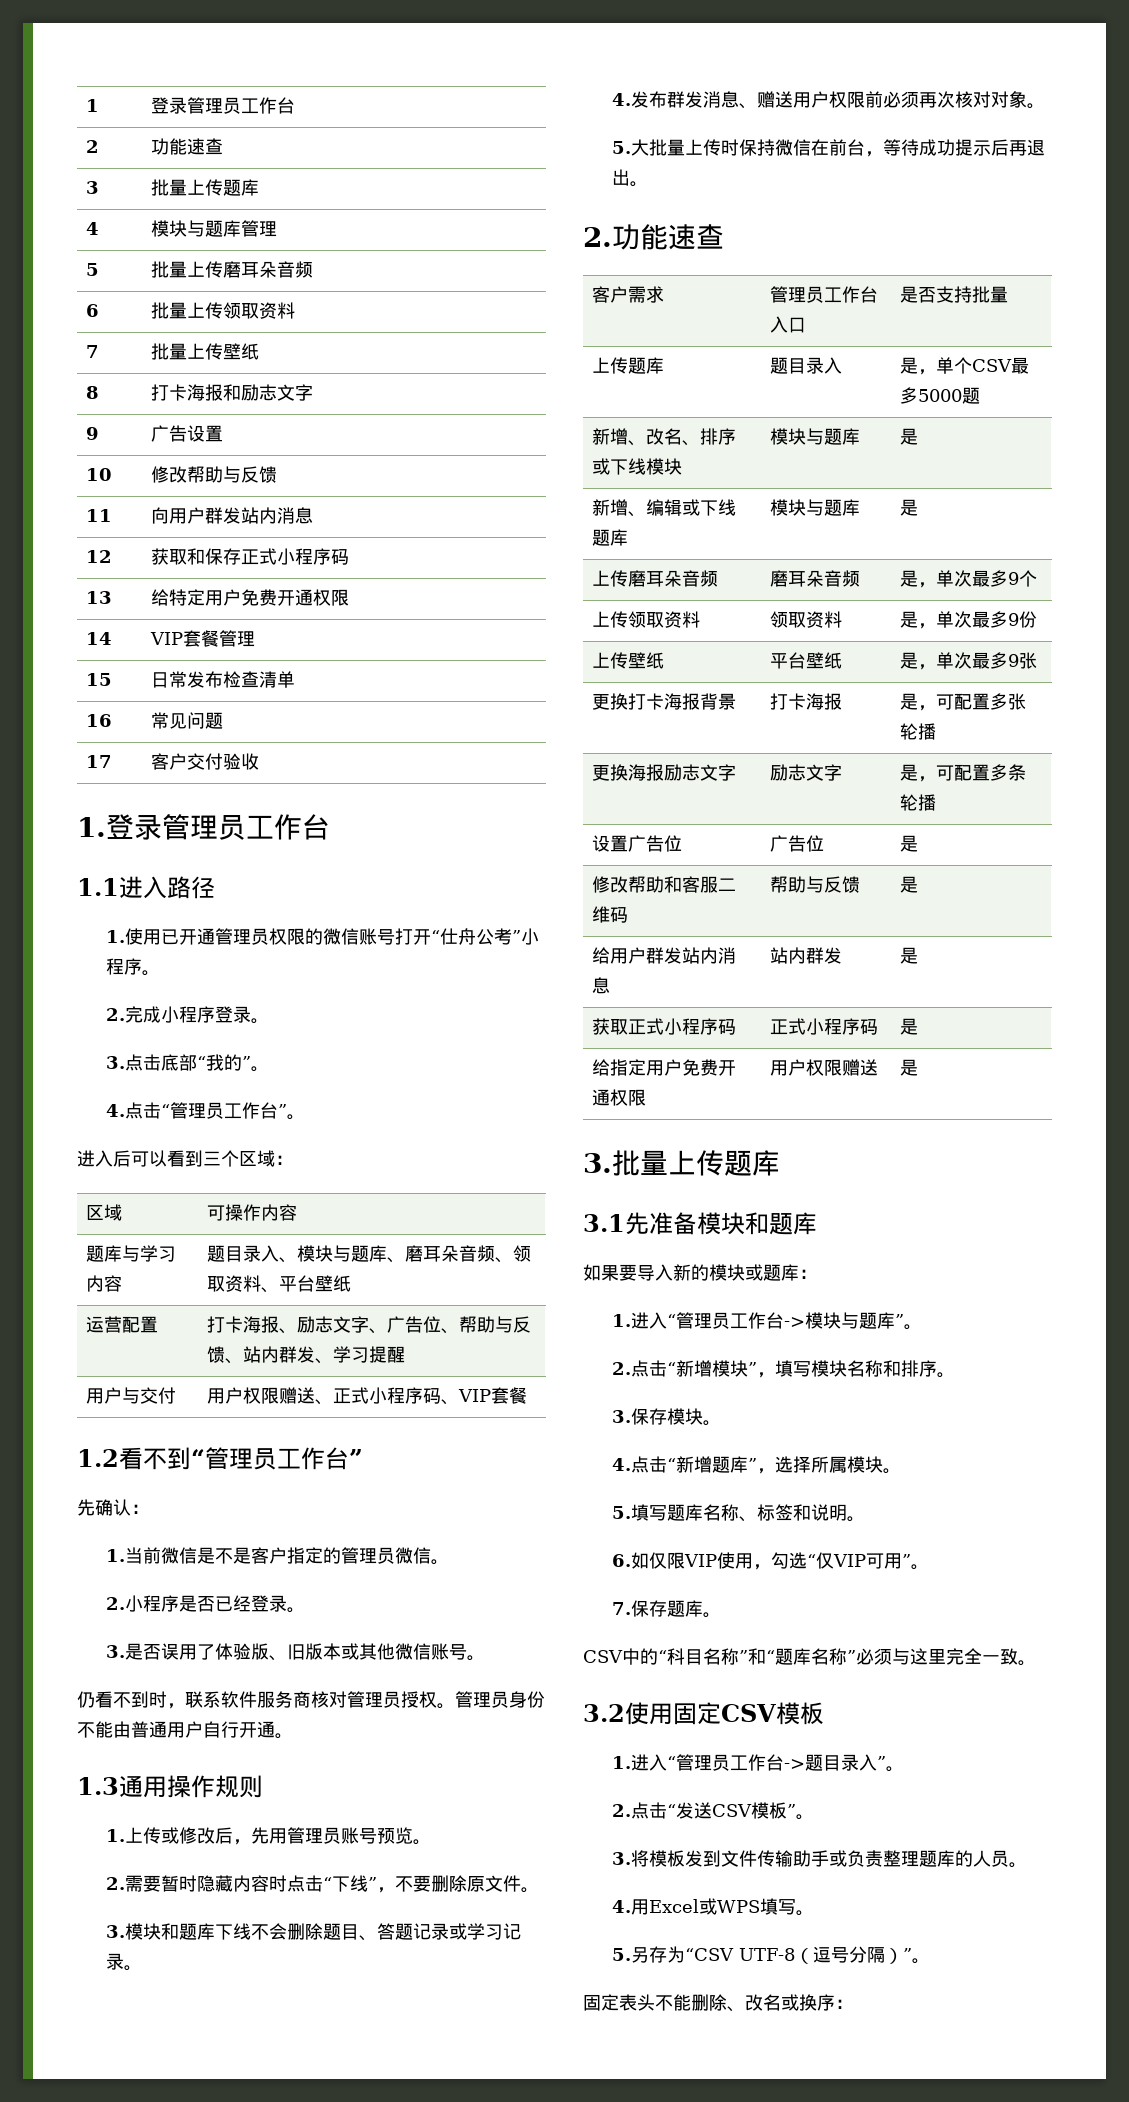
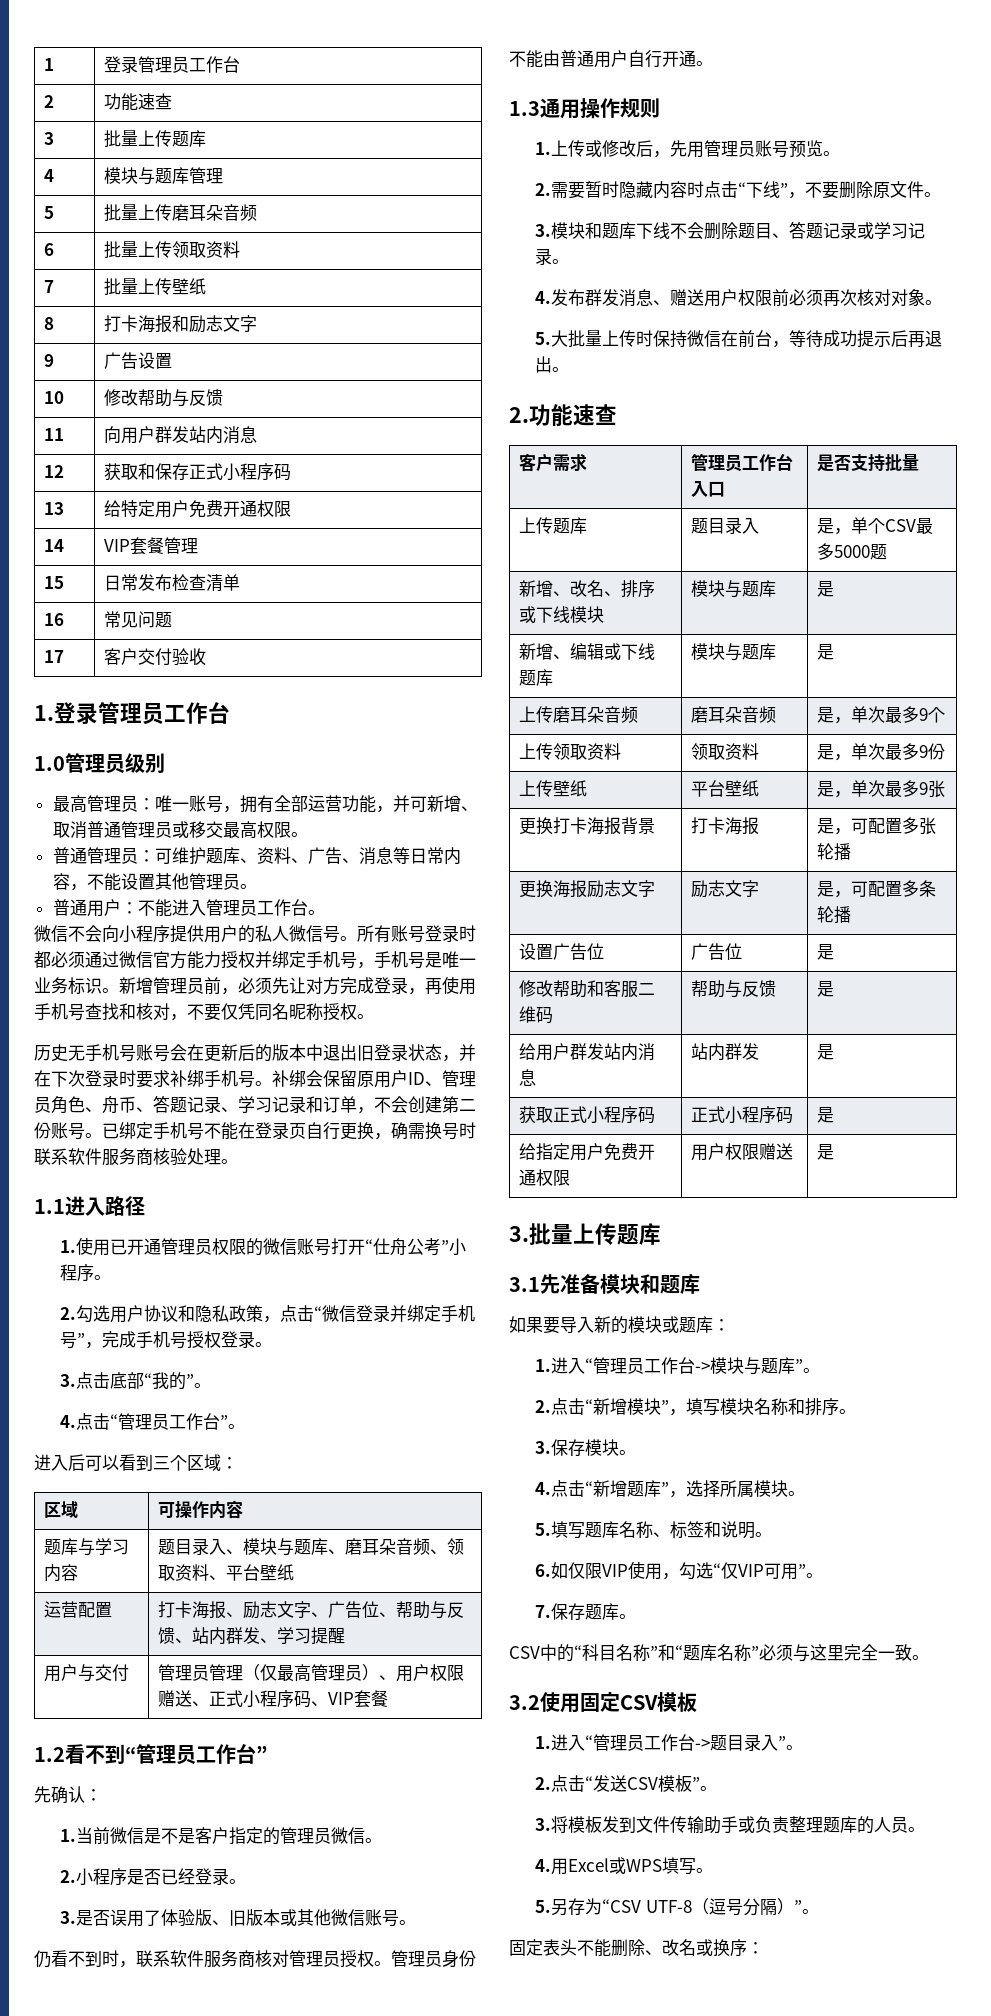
(330, 827) none -> [34,753,165,774] [52,795,478,813] [52,821,308,839] [52,847,461,865] [52,873,257,891] [52,899,325,917] [34,925,476,943] [34,951,476,969] [34,976,476,995] [34,1003,374,1021] [34,1044,476,1062] [34,1070,476,1088] [34,1095,476,1114] [34,1122,476,1140] [34,1148,238,1166] // 1.0管理员级别 // 最高管理员：唯一账号，拥有全部运营功能，并可新增、取消普通管理员或移交最高权限。 // 普通管理员：可维护题库、资料、广告、消息等日常内容，不能设置其他管理员。 // 普通用户：不能进入管理员工作台。 // 微信不会向小程序提供用户的私人微信号。所有账号登录时都必须通过微信官方能力授权并绑定手机号，手机号是唯一业务标识。新增管理员前，必须先让对方完成登录，再使用手机号查找和核对，不要仅凭同名昵称授权。 // 历史无手机号账号会在更新后的版本中退出旧登录状态，并在下次登录时要求补绑手机号。补绑会保留原用户ID、管理员角色、舟币、答题记录、学习记录和订单，不会创建第二份账号。已绑定手机号不能在登录页自行更换，确需换号时联系软件服务商核验处理。
[125,1006,216,1023] 完成小程序 -> [76,1305,476,1323] [60,1331,222,1349] 勾选用户协议和隐私政策，点击“微信登录并绑定手机号”，完成手机号授权
(177, 1395) none -> [158,1664,397,1682] 管理员管理（仅最高管理员）、

